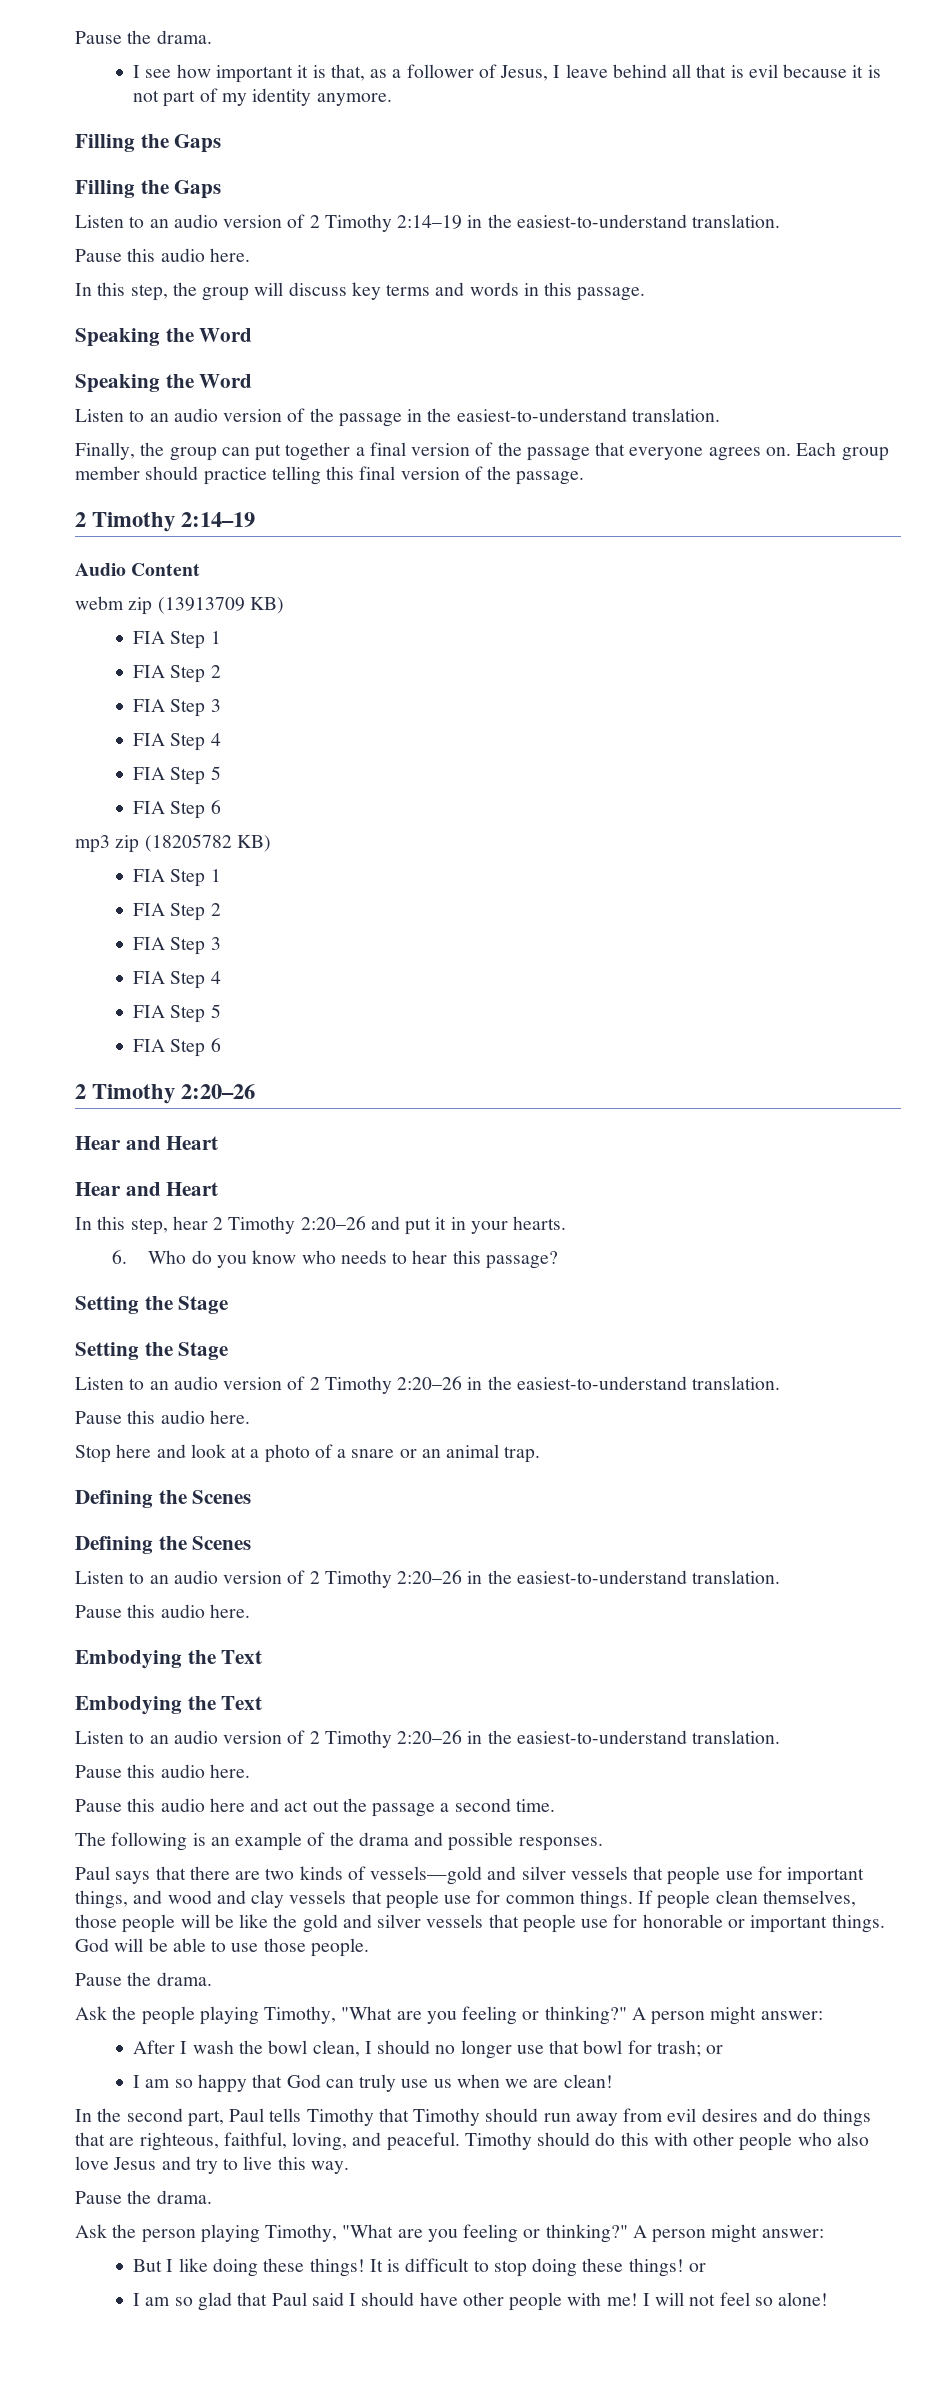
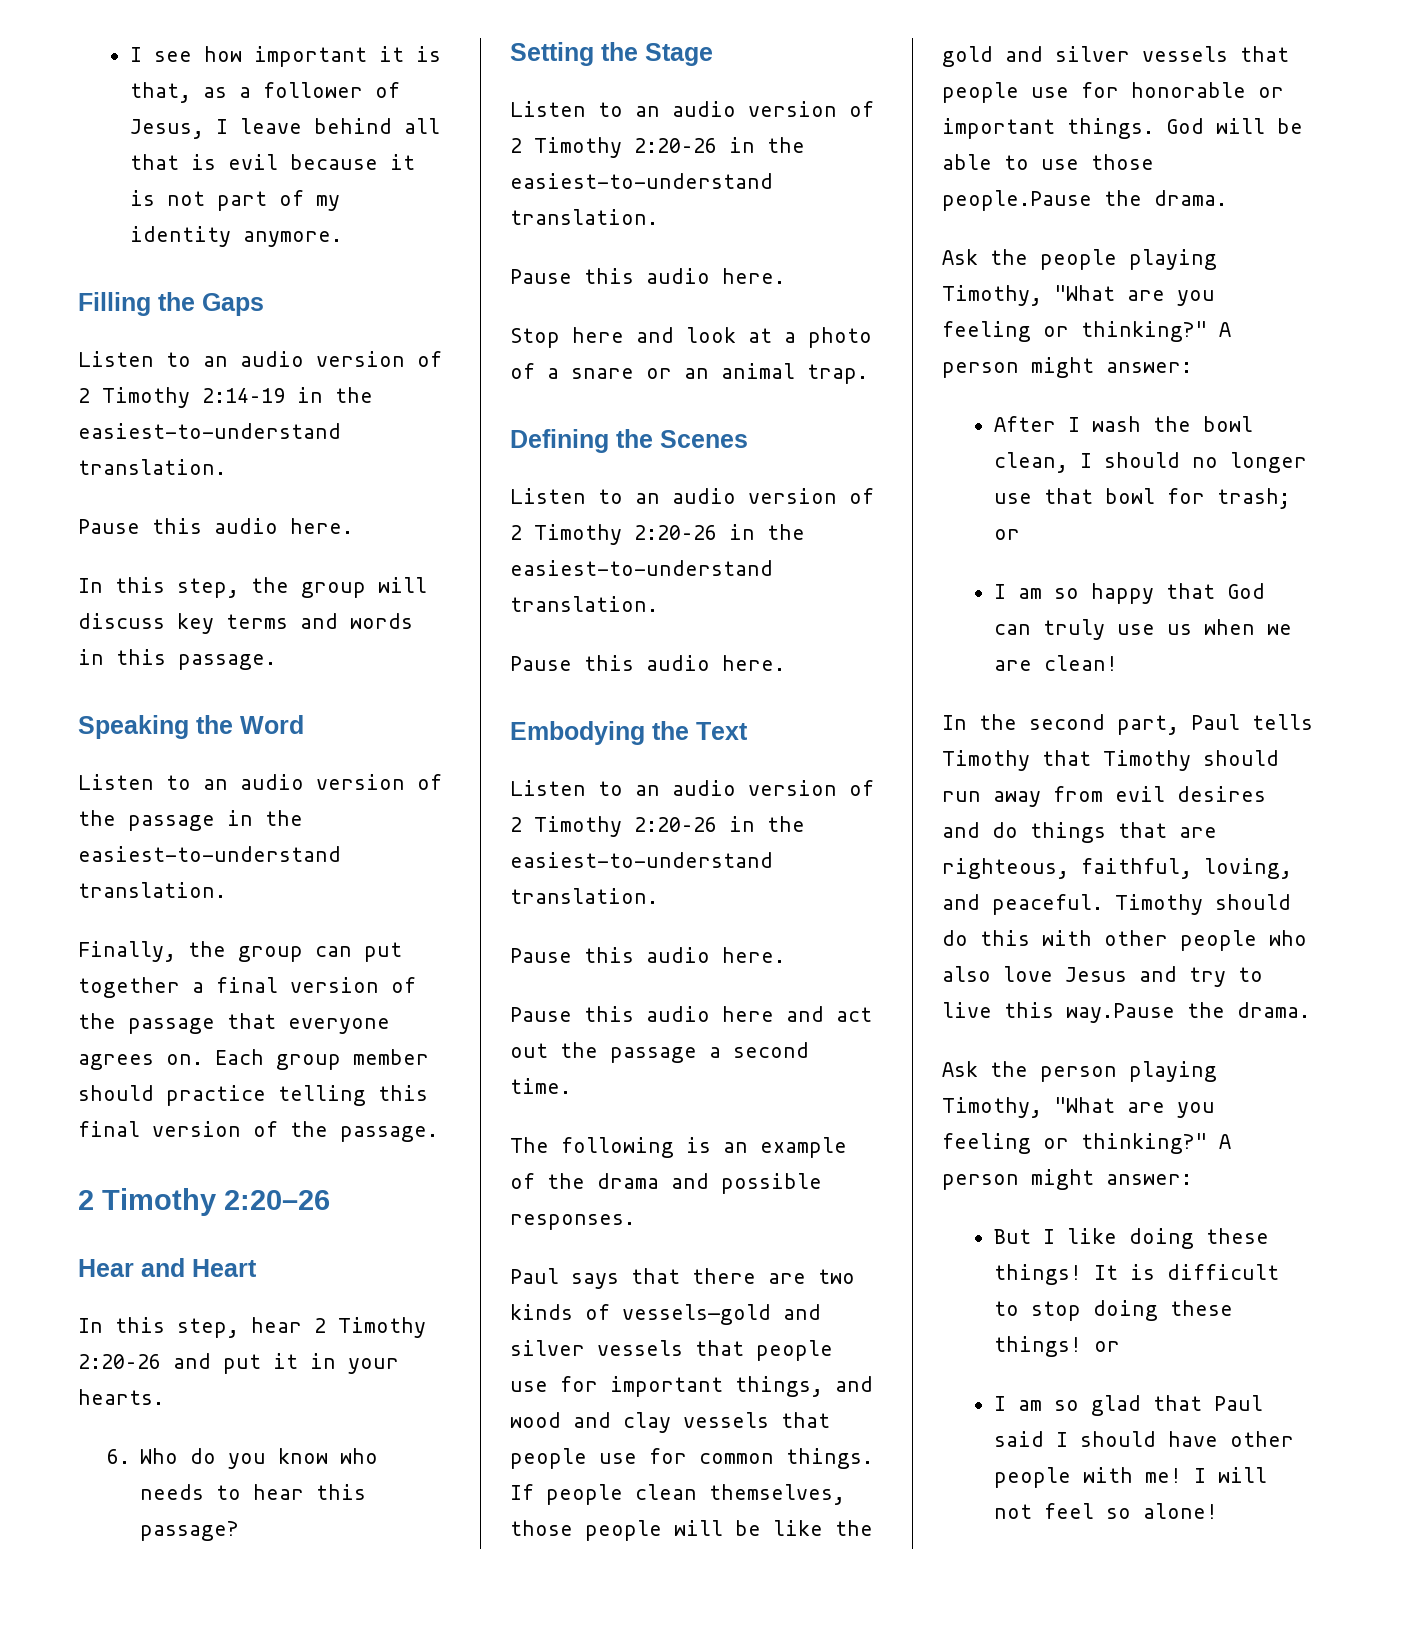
[75,30,212,44] Pause the drama. // -> (130, 54) none
[75,180,222,199] // Filling the Gaps -> (264, 304) none
[75,374,253,393] // Speaking the Word -> (304, 724) none
[75,512,256,532] [75,563,201,576] [75,596,284,615] [133,631,221,649] [133,665,221,683] [133,699,221,717] [133,733,221,751] [133,766,221,785] [133,800,221,819] [75,834,271,853] [133,869,221,887] [133,903,221,921] [133,937,221,955] [133,971,221,989] [133,1004,221,1023] [133,1038,221,1057] // 2 Timothy 2:14–19 // Audio Content // webm zip (13913709 KB) // FIA Step 1 // FIA Step 2 // FIA Step 3 // FIA Step 4 // FIA Step 5 // FIA Step 6 // mp3 zip (18205782 KB) // FIA Step 1 // FIA Step 2 // FIA Step 3 // FIA Step 4 // FIA Step 5 // FIA Step 6 -> (438, 1134) none
[75,1182,219,1196] // Hear and Heart -> (257, 1268) none
[75,1342,229,1360] // Setting the Stage -> (713, 54) none
[75,1536,252,1554] // Defining the Scenes -> (748, 439) none
[75,1696,263,1715] // Embodying the Text -> (748, 731) none
[310,1938,369,1957] [75,1973,122,1986] people. // Pause -> [942,190,1092,211] people.Pause
[310,2161,349,2174] [75,2191,122,2204] way. // Pause -> [1066,1003,1175,1023] way.Pause

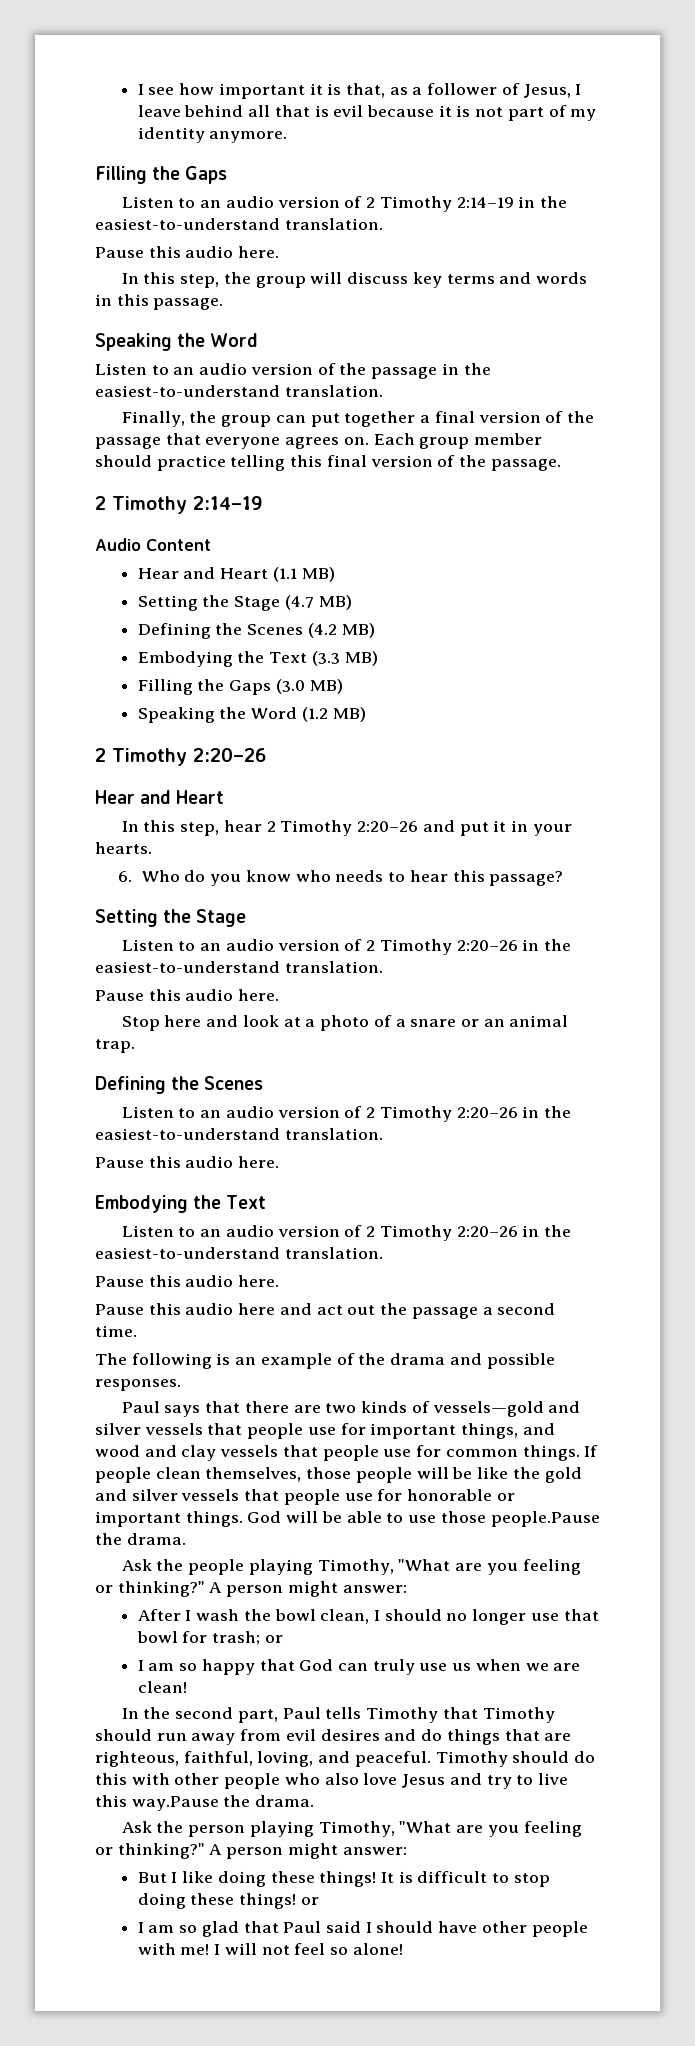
(438, 1134) none -> [95,496,263,514] [95,538,211,551] [137,567,335,582] [137,595,352,611] [137,623,375,639] [137,651,378,667] [137,679,343,695] [137,707,366,723] // 2 Timothy 2:14–19 // Audio Content // Hear and Heart (1.1 MB) // Setting the Stage (4.7 MB) // Defining the Scenes (4.2 MB) // Embodying the Text (3.3 MB) // Filling the Gaps (3.0 MB) // Speaking the Word (1.2 MB)

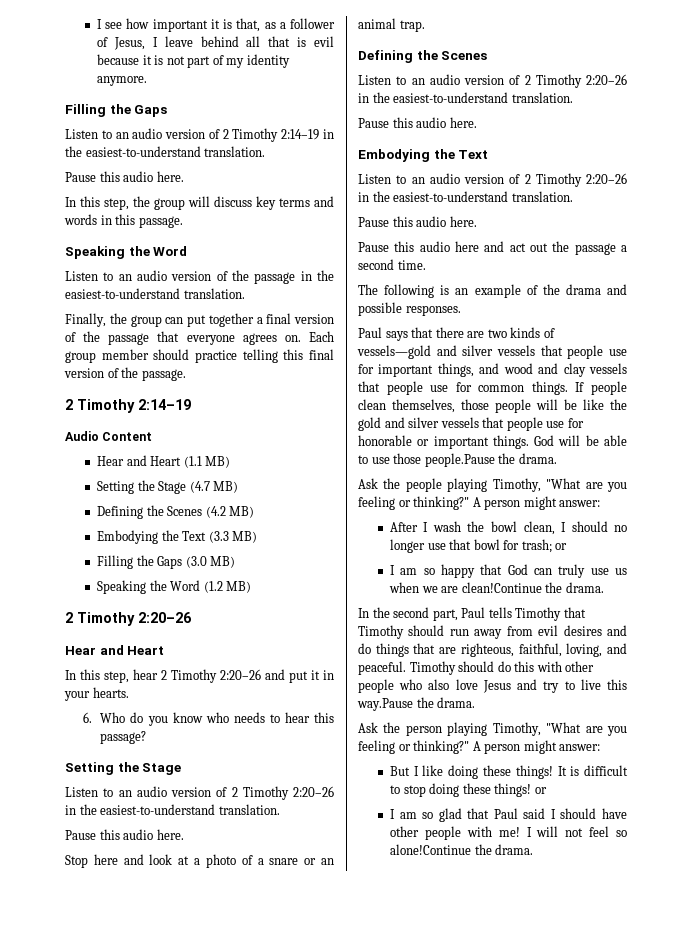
[137,1681,187,1693] clean! -> [461,582,604,593] clean!Continue the drama.
[352,1943,403,1955] alone! -> [389,844,534,855] alone!Continue the drama.

